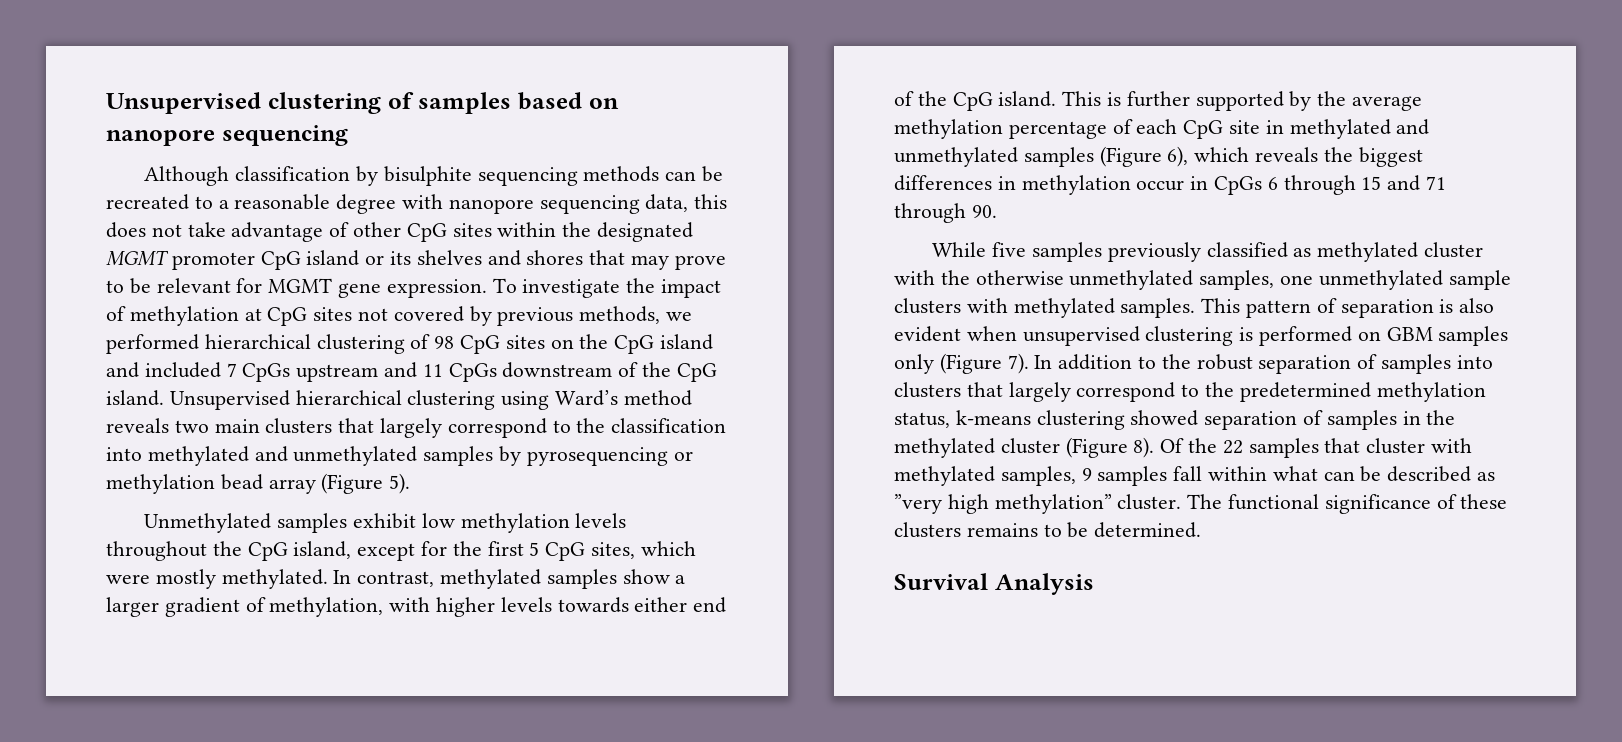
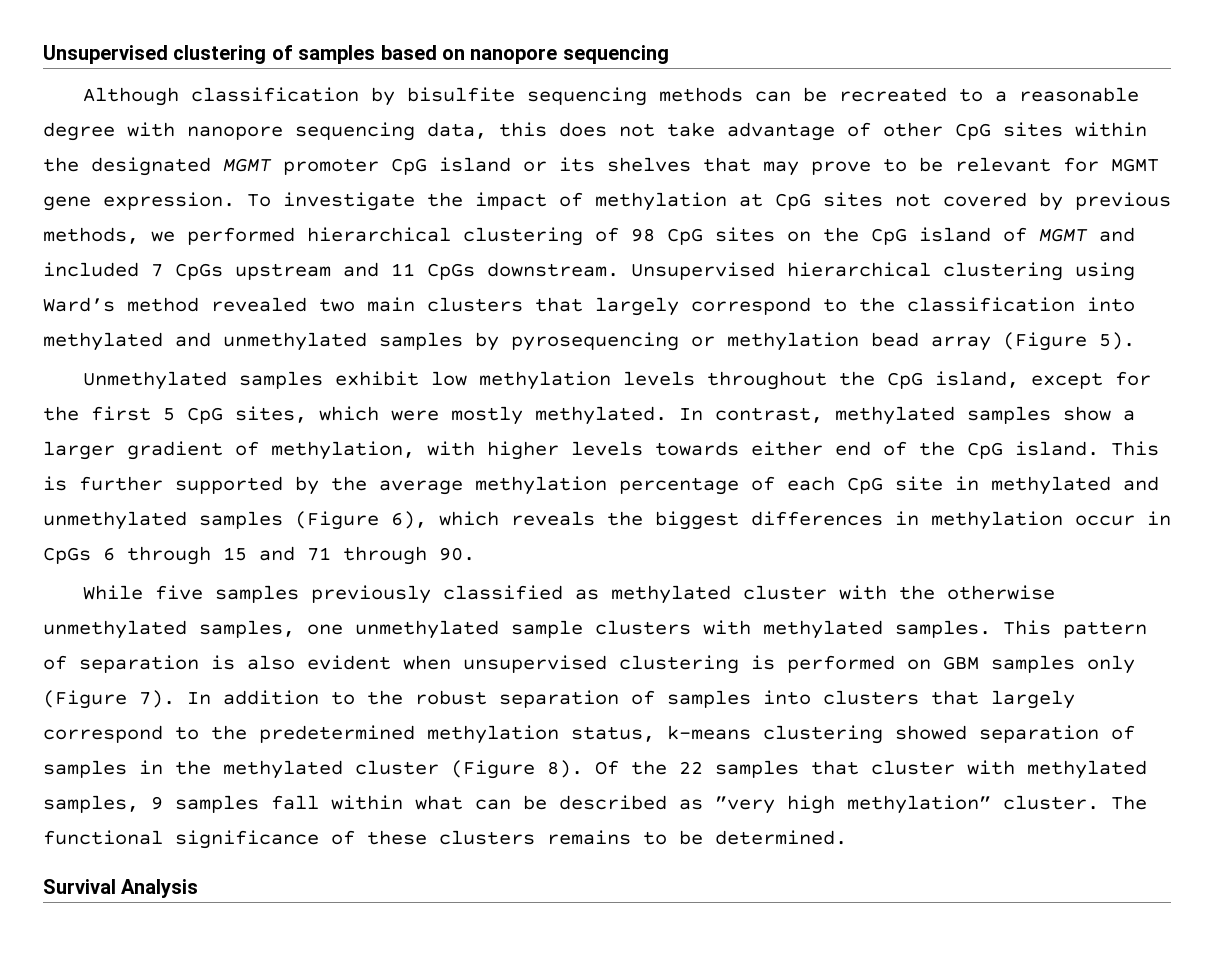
[383,166,472,186] bisulphite -> [407,87,516,102] bisulfite
[487,250,584,266] and shores -> (691, 164) none
(714, 342) none -> [1003,227,1088,242] of MGMT
[502,362,717,382] [106,390,164,406] downstream of the CpG island. -> [487,262,619,277] downstream.
[106,418,169,433] reveals -> [211,297,307,312] revealed

